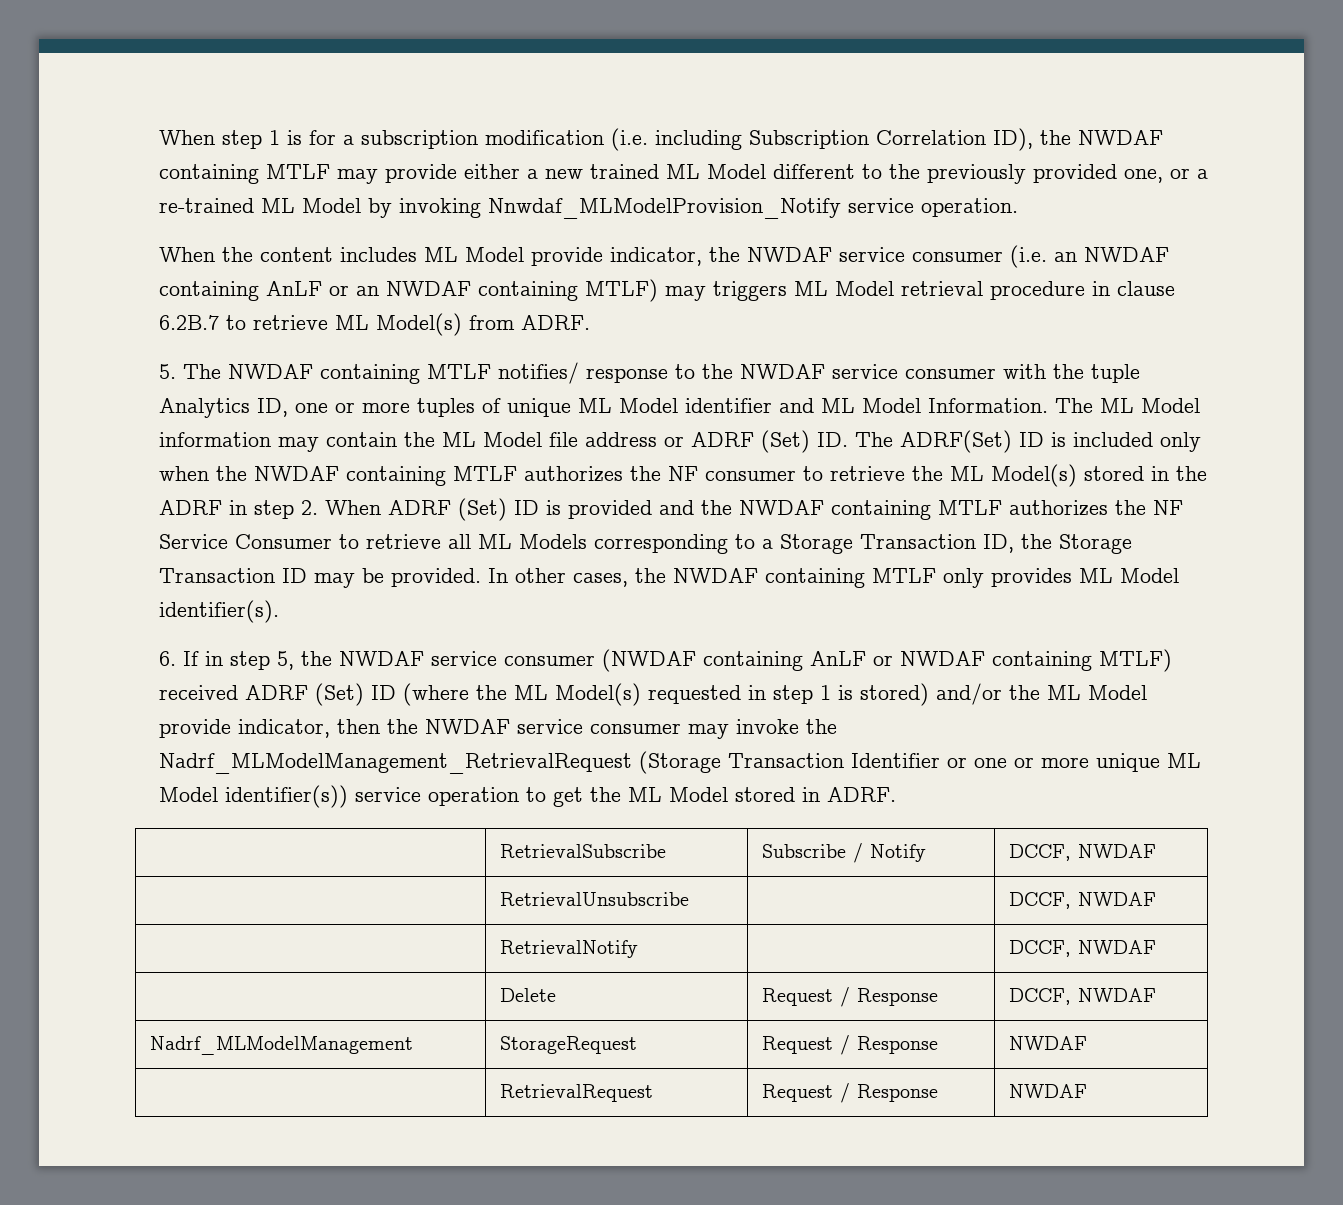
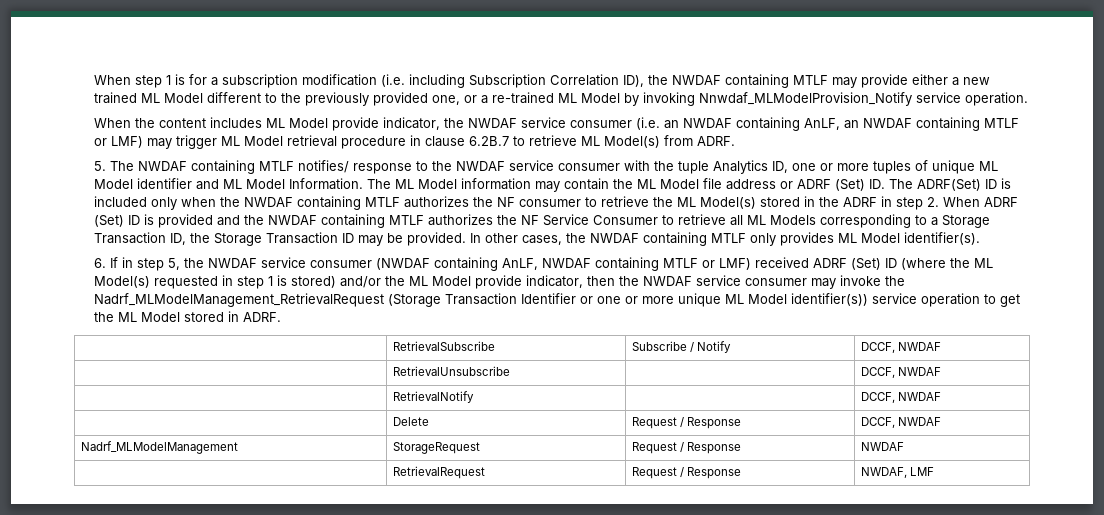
[265,279,787,302] AnLF or an NWDAF containing MTLF) may triggers -> [803,117,1019,131] [93,135,217,149] AnLF, an NWDAF containing MTLF or LMF) may trigger
[809,649,1172,672] AnLF or NWDAF containing MTLF) -> [501,257,751,271] AnLF, NWDAF containing MTLF or LMF)
[1009,1084,1088,1098] NWDAF -> [861,467,935,478] NWDAF, LMF

